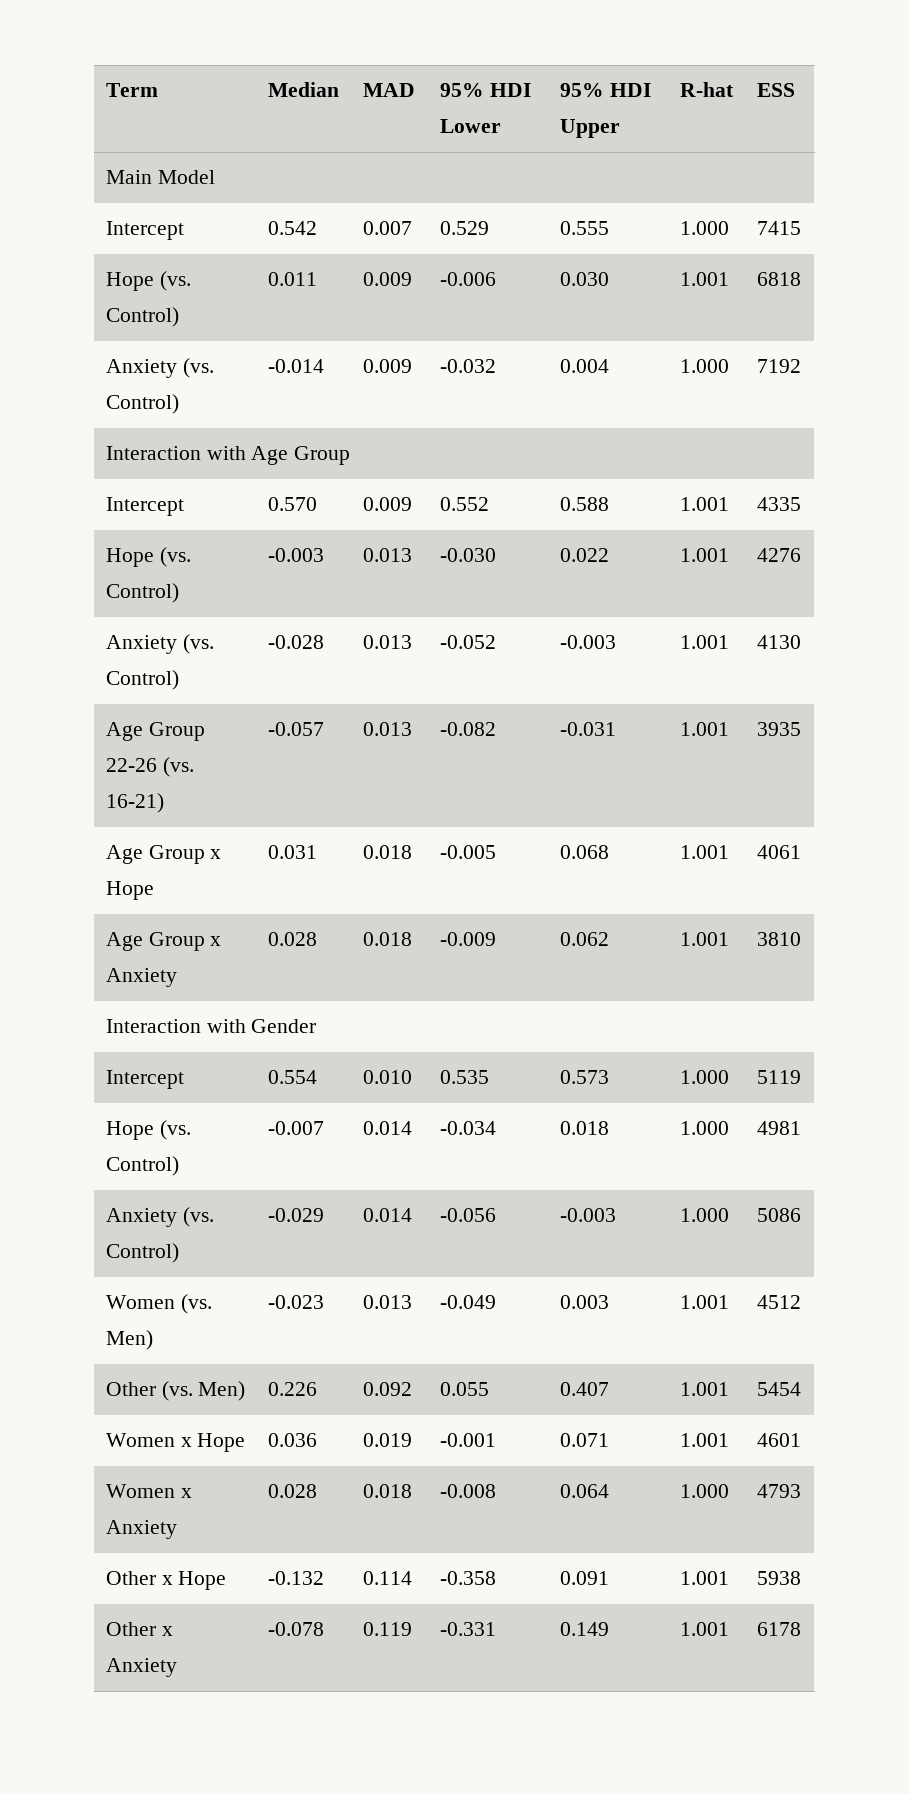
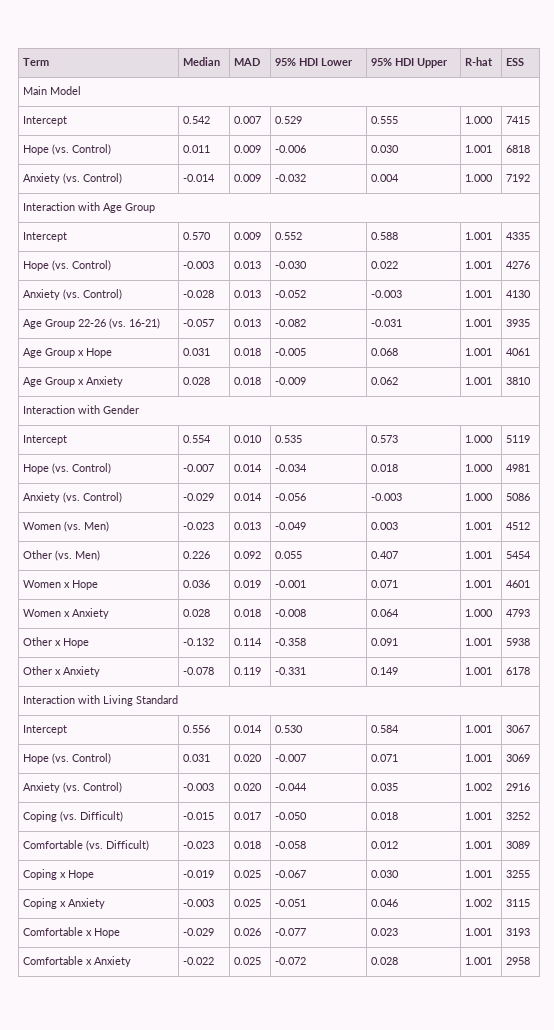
(801, 1629) none -> [23,695,179,706] [23,725,68,735] [183,725,211,733] [234,725,263,733] [275,725,304,733] [371,725,400,733] [465,725,493,733] [506,725,531,733] [23,753,112,764] [183,754,211,762] [234,754,263,762] [275,754,307,762] [371,754,399,762] [465,754,493,762] [506,754,531,762] [23,782,123,793] [183,783,215,791] [234,783,263,791] [275,783,308,791] [371,783,399,791] [465,783,493,791] [506,783,531,791] [23,811,124,822] [183,812,215,820] [234,812,262,820] [275,812,308,820] [371,812,399,820] [465,812,493,820] [506,812,531,820] [23,840,150,851] [183,841,215,849] [234,841,262,849] [275,841,307,849] [371,841,399,849] [465,841,493,849] [506,841,531,849] [23,869,95,880] [183,870,215,878] [234,870,262,878] [275,870,307,878] [371,870,400,878] [465,870,493,878] [506,870,531,878] [23,898,106,909] [183,899,215,907] [234,899,262,907] [275,899,307,907] [371,899,399,907] [465,899,493,907] [506,899,531,907] [23,927,121,938] [183,928,215,936] [234,928,262,936] [275,928,307,936] [371,928,399,936] [465,928,493,936] [506,928,531,936] [23,956,132,967] [183,957,215,965] [234,957,262,965] [275,957,307,965] [371,957,399,965] [465,957,493,965] [506,957,531,965] // Interaction with Living Standard // Intercept | 0.556 | 0.014 | 0.530 | 0.584 | 1.001 | 3067 // Hope (vs. Control) | 0.031 | 0.020 | -0.007 | 0.071 | 1.001 | 3069 // Anxiety (vs. Control) | -0.003 | 0.020 | -0.044 | 0.035 | 1.002 | 2916 // Coping (vs. Difficult) | -0.015 | 0.017 | -0.050 | 0.018 | 1.001 | 3252 // Comfortable (vs. Difficult) | -0.023 | 0.018 | -0.058 | 0.012 | 1.001 | 3089 // Coping x Hope | -0.019 | 0.025 | -0.067 | 0.030 | 1.001 | 3255 // Coping x Anxiety | -0.003 | 0.025 | -0.051 | 0.046 | 1.002 | 3115 // Comfortable x Hope | -0.029 | 0.026 | -0.077 | 0.023 | 1.001 | 3193 // Comfortable x Anxiety | -0.022 | 0.025 | -0.072 | 0.028 | 1.001 | 2958

